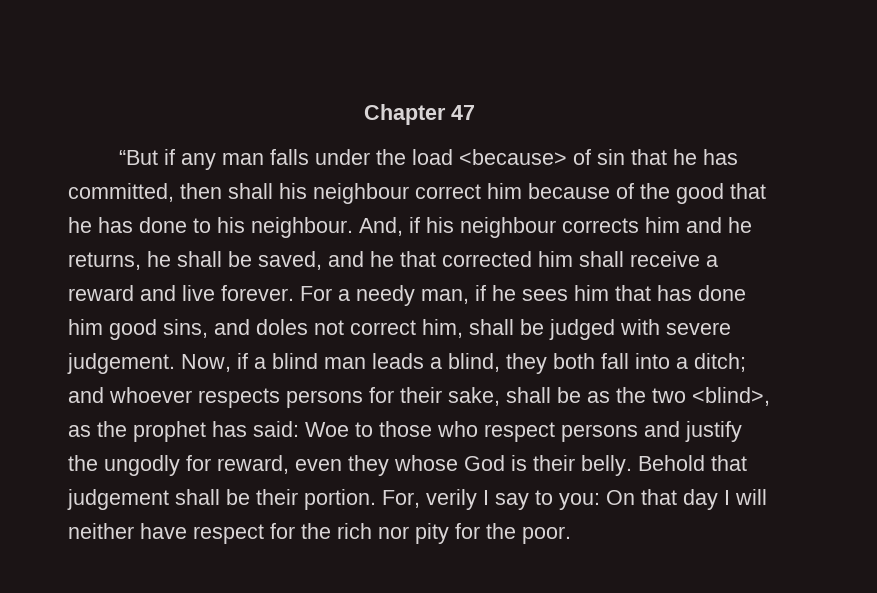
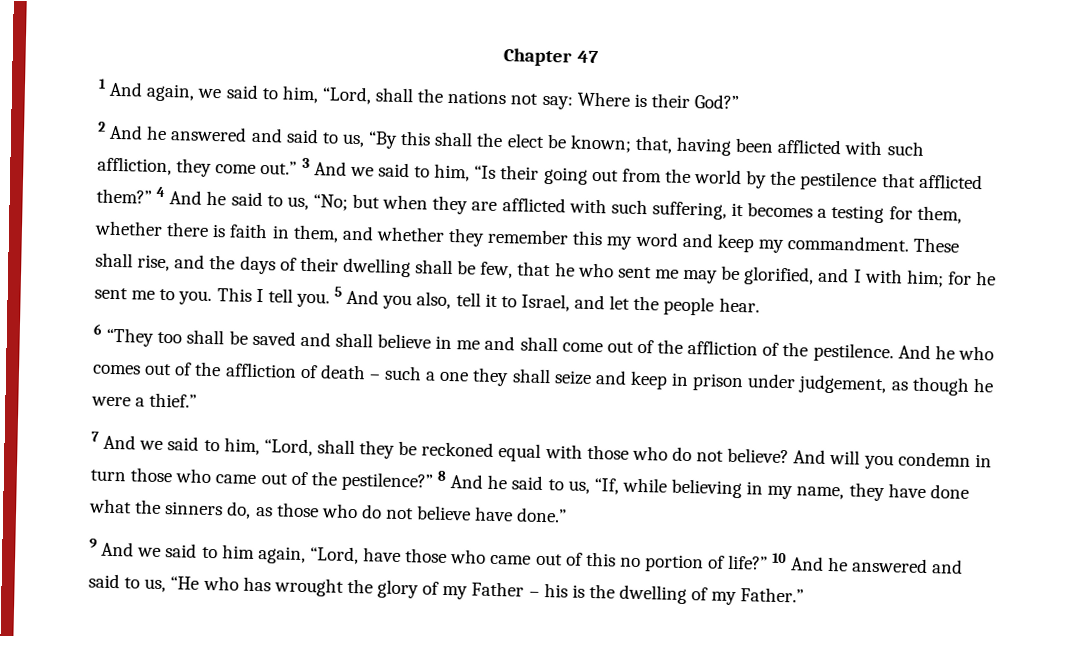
[119,149,739,170] [68,183,766,204] [68,217,752,238] [68,251,718,270] [68,285,746,306] [68,319,731,340] [67,353,746,374] [68,387,770,408] [68,421,742,442] [68,455,747,476] [67,489,767,510] [68,523,571,544] “But if any man falls under the load <because> of sin that he has committed, then shall his neighbour correct him because of the good that he has done to his neighbour. And, if his neighbour corrects him and he returns, he shall be saved, and he that corrected him shall receive a reward and live forever. For a needy man, if he sees him that has done him good sins, and doles not correct him, shall be judged with severe judgement. Now, if a blind man leads a blind, they both fall into a ditch; and whoever respects persons for their sake, shall be as the two <blind>, as the prophet has said: Woe to those who respect persons and justify the ungodly for reward, even they whose God is their belly. Behold that judgement shall be their portion. For, verily I say to you: On that day I will neither have respect for the rich nor pity for the poor. -> [98,78,740,110] [98,121,925,156] [97,156,983,191] [96,186,962,224] [94,220,960,253] [95,252,997,288] [94,286,760,316] [93,323,994,363] [92,361,994,396] [91,392,198,408] [91,431,992,470] [90,467,969,502] [89,498,568,523] [89,538,963,574] [88,573,805,606] 1 And again, we said to him, “Lord, shall the nations not say: Where is their God?” // 2 And he answered and said to us, “By this shall the elect be known; that, having been afflicted with such affliction, they come out.” 3 And we said to him, “Is their going out from the world by the pestilence that afflicted them?” 4 And he said to us, “No; but when they are afflicted with such suffering, it becomes a testing for them, whether there is faith in them, and whether they remember this my word and keep my commandment. These shall rise, and the days of their dwelling shall be few, that he who sent me may be glorified, and I with him; for he sent me to you. This I tell you. 5 And you also, tell it to Israel, and let the people hear. // 6 “They too shall be saved and shall believe in me and shall come out of the affliction of the pestilence. And he who comes out of the affliction of death – such a one they shall seize and keep in prison under judgement, as though he were a thief.” // 7 And we said to him, “Lord, shall they be reckoned equal with those who do not believe? And will you condemn in turn those who came out of the pestilence?” 8 And he said to us, “If, while believing in my name, they have done what the sinners do, as those who do not believe have done.” // 9 And we said to him again, “Lord, have those who came out of this no portion of life?” 10 And he answered and said to us, “He who has wrought the glory of my Father – his is the dwelling of my Father.”

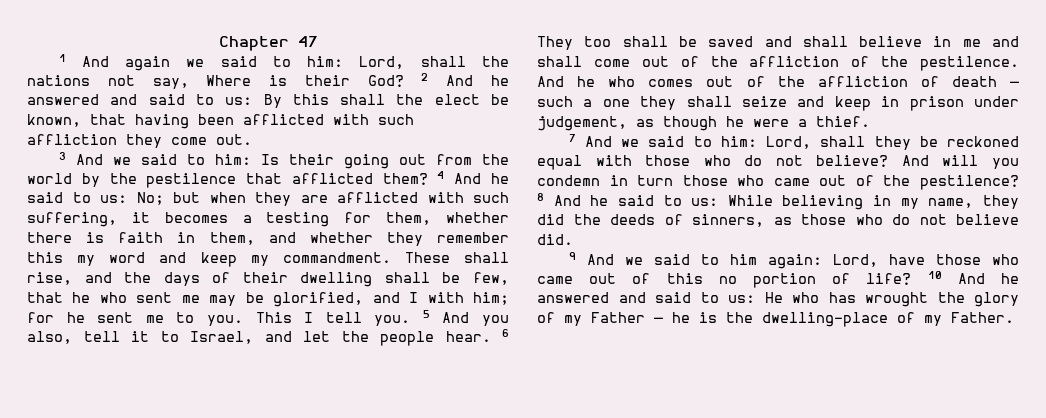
[146,83,372,105] again, we said to him, “Lord, -> [125,56,405,71] again we said to him: Lord,
[541,95,573,110] say: -> [152,78,189,89] say,
[694,94,740,110] God?” // -> [367,75,404,87] God?
[341,131,399,149] us, “By -> [225,94,282,108] us: By
[569,134,673,154] known; that, -> [27,114,126,127] known, that
[97,156,172,176] affliction, -> [27,134,117,145] affliction
[260,161,298,175] out.” -> [216,134,252,145] out. //
[434,163,497,182] him, “Is -> [214,154,279,165] him: Is
[96,188,152,204] them?” -> [382,173,428,185] them?
[286,194,348,211] us, “No; -> [100,192,164,205] us: No;
[93,323,155,347] // 6 “They -> [502,329,509,337] [537,36,573,50] 6 They
[368,374,381,380] – -> [1010,81,1020,87] —
[149,392,198,408] thief.” -> [816,116,870,127] thief.
[223,437,313,457] him, “Lord, -> [720,136,812,149] him: Lord,
[340,471,433,492] pestilence?” -> [919,175,1019,190] pestilence?
[567,477,667,495] us, “If, while -> [691,195,773,206] us: While
[887,483,969,499] [89,498,252,519] have done what the sinners do, -> [537,214,764,227] did the deeds of sinners,
[474,506,568,523] have done.” -> [537,234,573,245] did.
[257,546,359,565] again, “Lord, -> [767,254,878,269] again: Lord,
[728,554,769,570] life?” -> [866,273,912,285] life?
[144,576,200,593] us, “He -> [728,292,783,303] us: He
[528,583,568,598] – his -> [654,312,690,323] — he
[619,584,805,606] dwelling of my Father.” -> [762,312,1014,327] dwelling-place of my Father.

